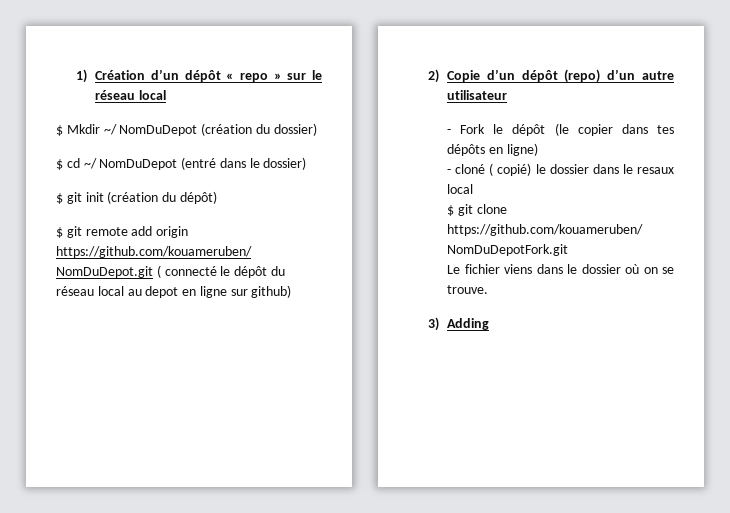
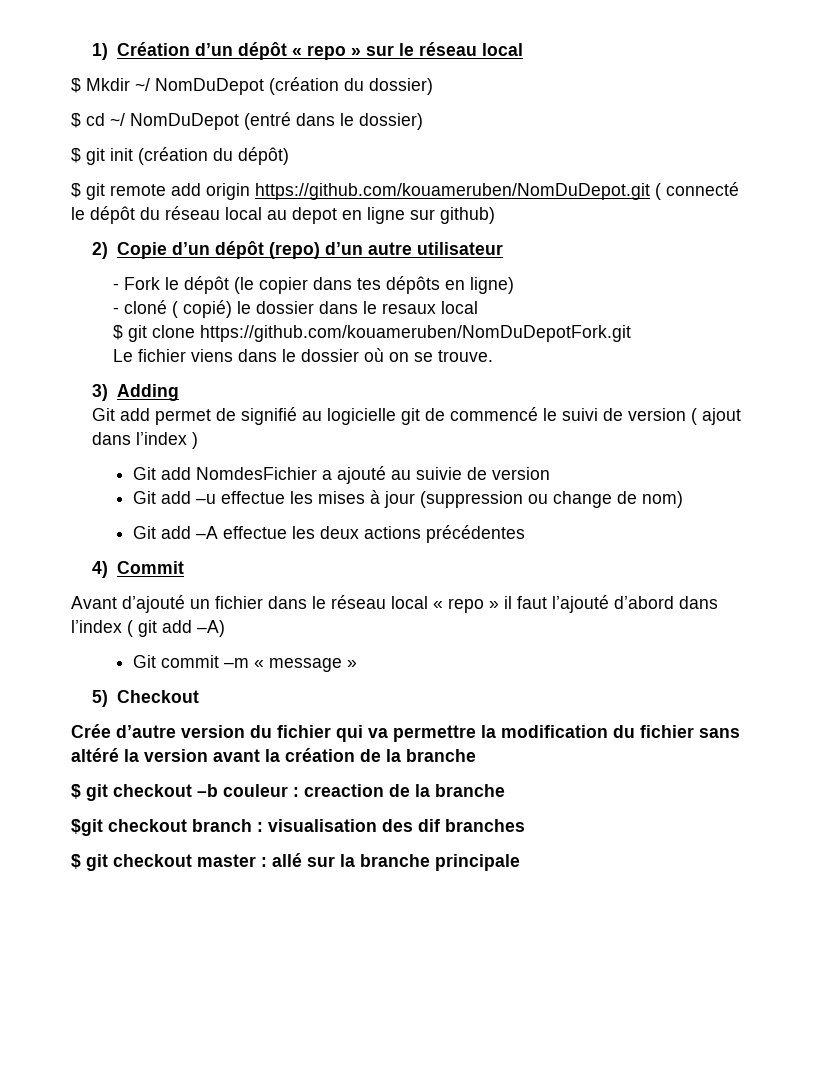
(490, 324) none -> [92,407,742,425] [92,432,199,449] [132,466,550,484] [132,490,683,508] [132,525,525,543] [92,561,184,578] [71,595,718,613] [71,620,225,637] [132,655,357,672] [92,690,199,707] [71,724,740,742] [71,748,476,762] [71,784,505,801] [71,819,525,836] [71,853,520,871] // Git add permet de signifié au logicielle git de commencé le suivi de version ( ajout dans l’index ) // Git add NomdesFichier a ajouté au suivie de version // Git add –u effectue les mises à jour (suppression ou change de nom) // Git add –A effectue les deux actions précédentes // 4) Commit // Avant d’ajouté un fichier dans le réseau local « repo » il faut l’ajouté d’abord dans l’index ( git add –A) // Git commit –m « message » // 5) Checkout // Crée d’autre version du fichier qui va permettre la modification du fichier sans altéré la version avant la création de la branche // $ git checkout –b couleur : creaction de la branche // $git checkout branch : visualisation des dif branches // $ git checkout master : allé sur la branche principale

